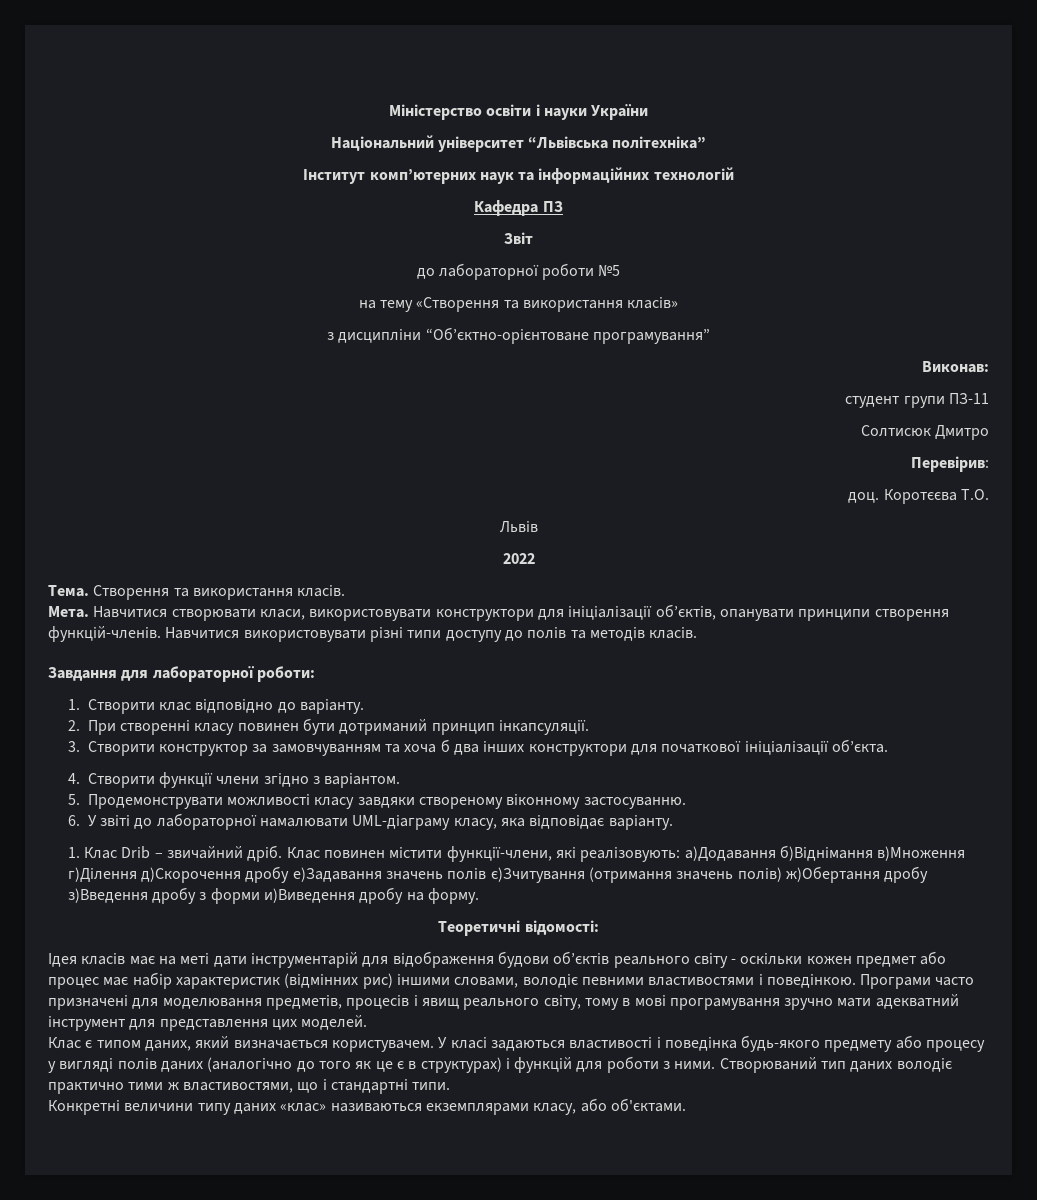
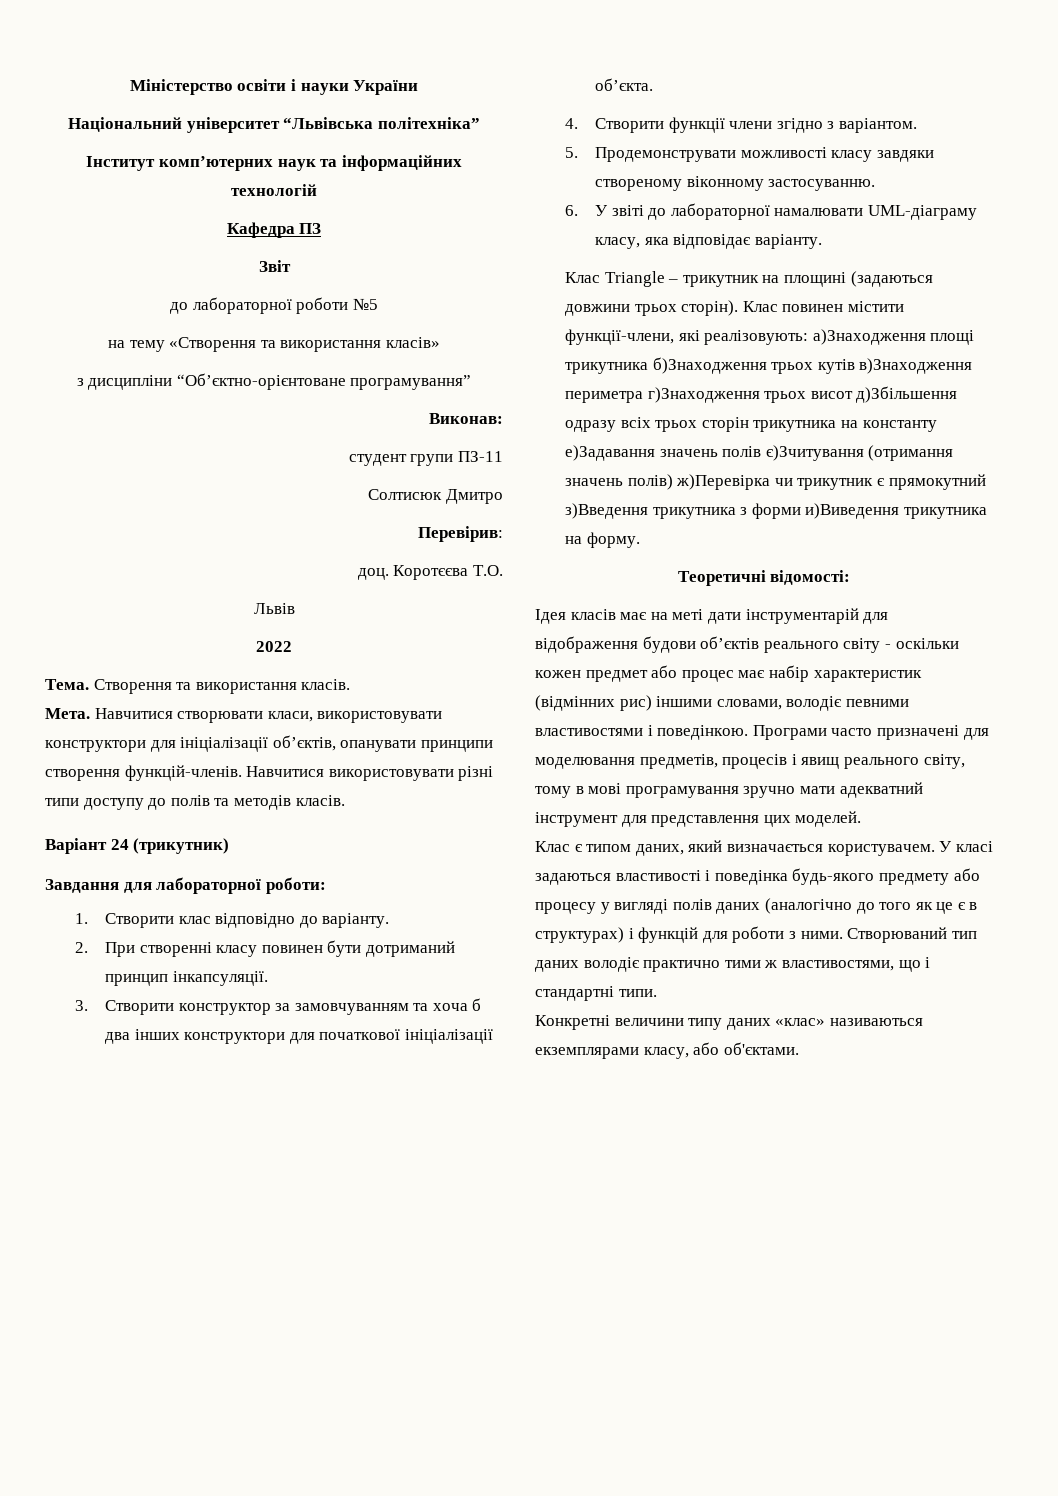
(698, 633) none -> [45,838,230,854] // Варіант 24 (трикутник)
[67,845,283,862] 1. Клас Drib – звичайний дріб. -> [564,271,933,287] [564,300,739,316] Клас Triangle – трикутник на площині (задаються довжини трьох сторін).
[684,845,966,862] [67,866,290,883] а)Додавання б)Віднімання в)Множення г)Ділення д)Скорочення дробу -> [812,329,975,345] [564,357,973,374] [564,386,958,403] [564,417,937,432] а)Знаходження площі трикутника б)Знаходження трьох кутів в)Знаходження периметра г)Знаходження трьох висот д)Збільшення одразу всіх трьох сторін трикутника на константу
[786,866,929,883] [67,887,197,904] ж)Обертання дробу з)Введення дробу -> [676,474,986,490] [564,503,736,519] ж)Перевірка чи трикутник є прямокутний з)Введення трикутника
[359,887,404,904] дробу -> [903,507,987,519] трикутника

